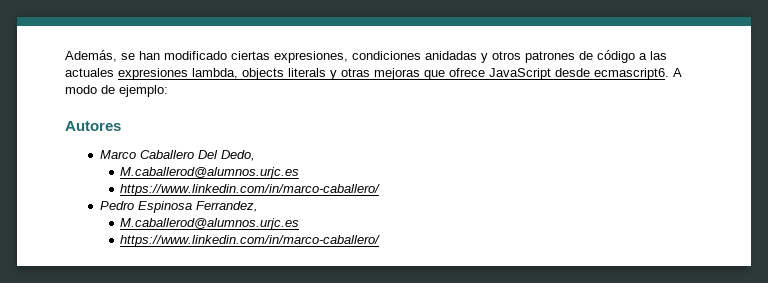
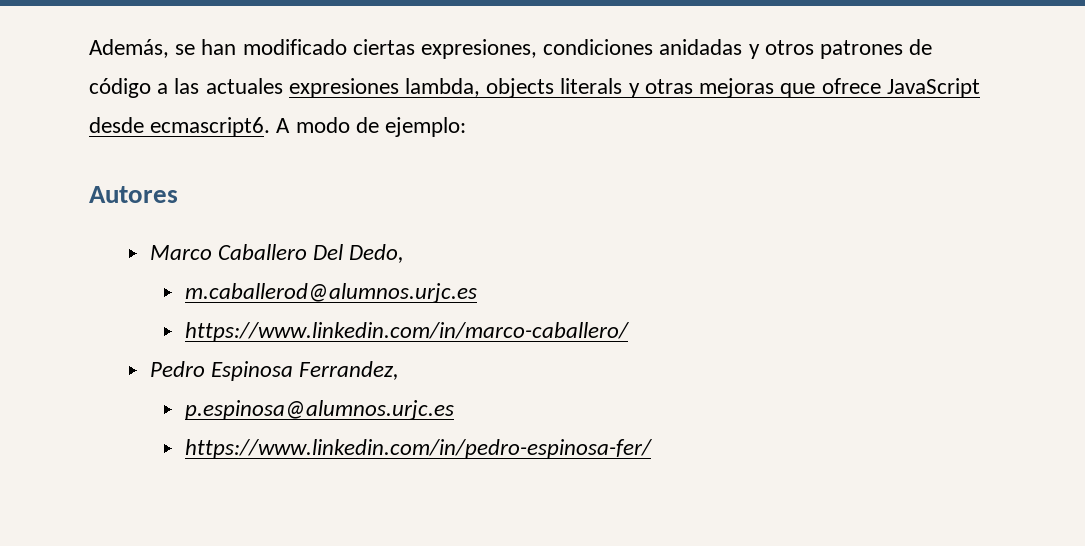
[120,167,300,179] M.caballerod@alumnos.urjc.es -> [184,283,477,303] m.caballerod@alumnos.urjc.es
[120,218,300,230] [120,235,381,247] M.caballerod@alumnos.urjc.es // https://www.linkedin.com/in/marco-caballero/ -> [184,400,454,420] [184,439,653,459] p.espinosa@alumnos.urjc.es // https://www.linkedin.com/in/pedro-espinosa-fer/

